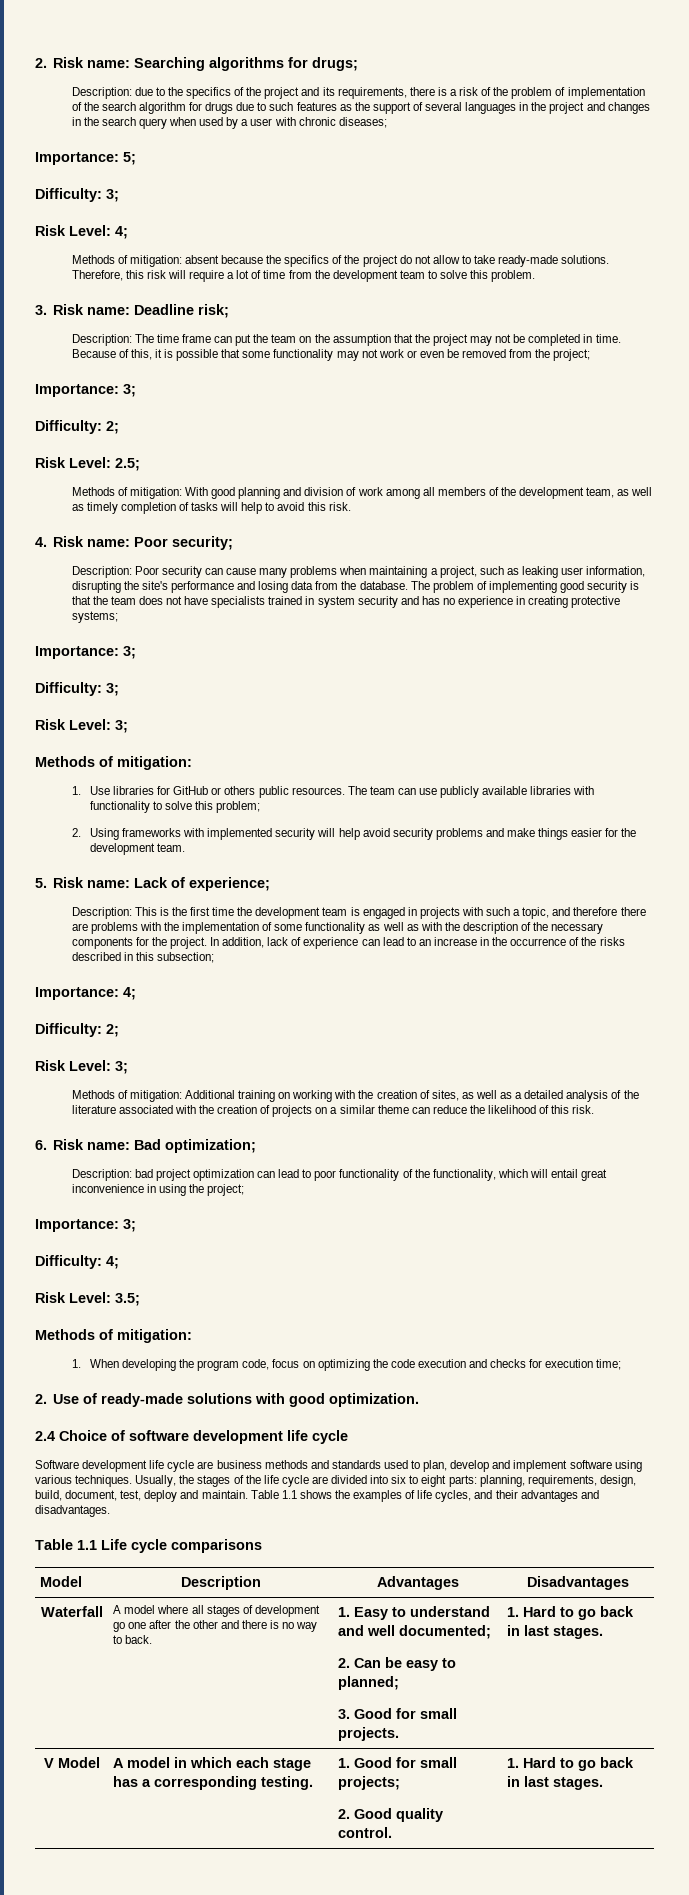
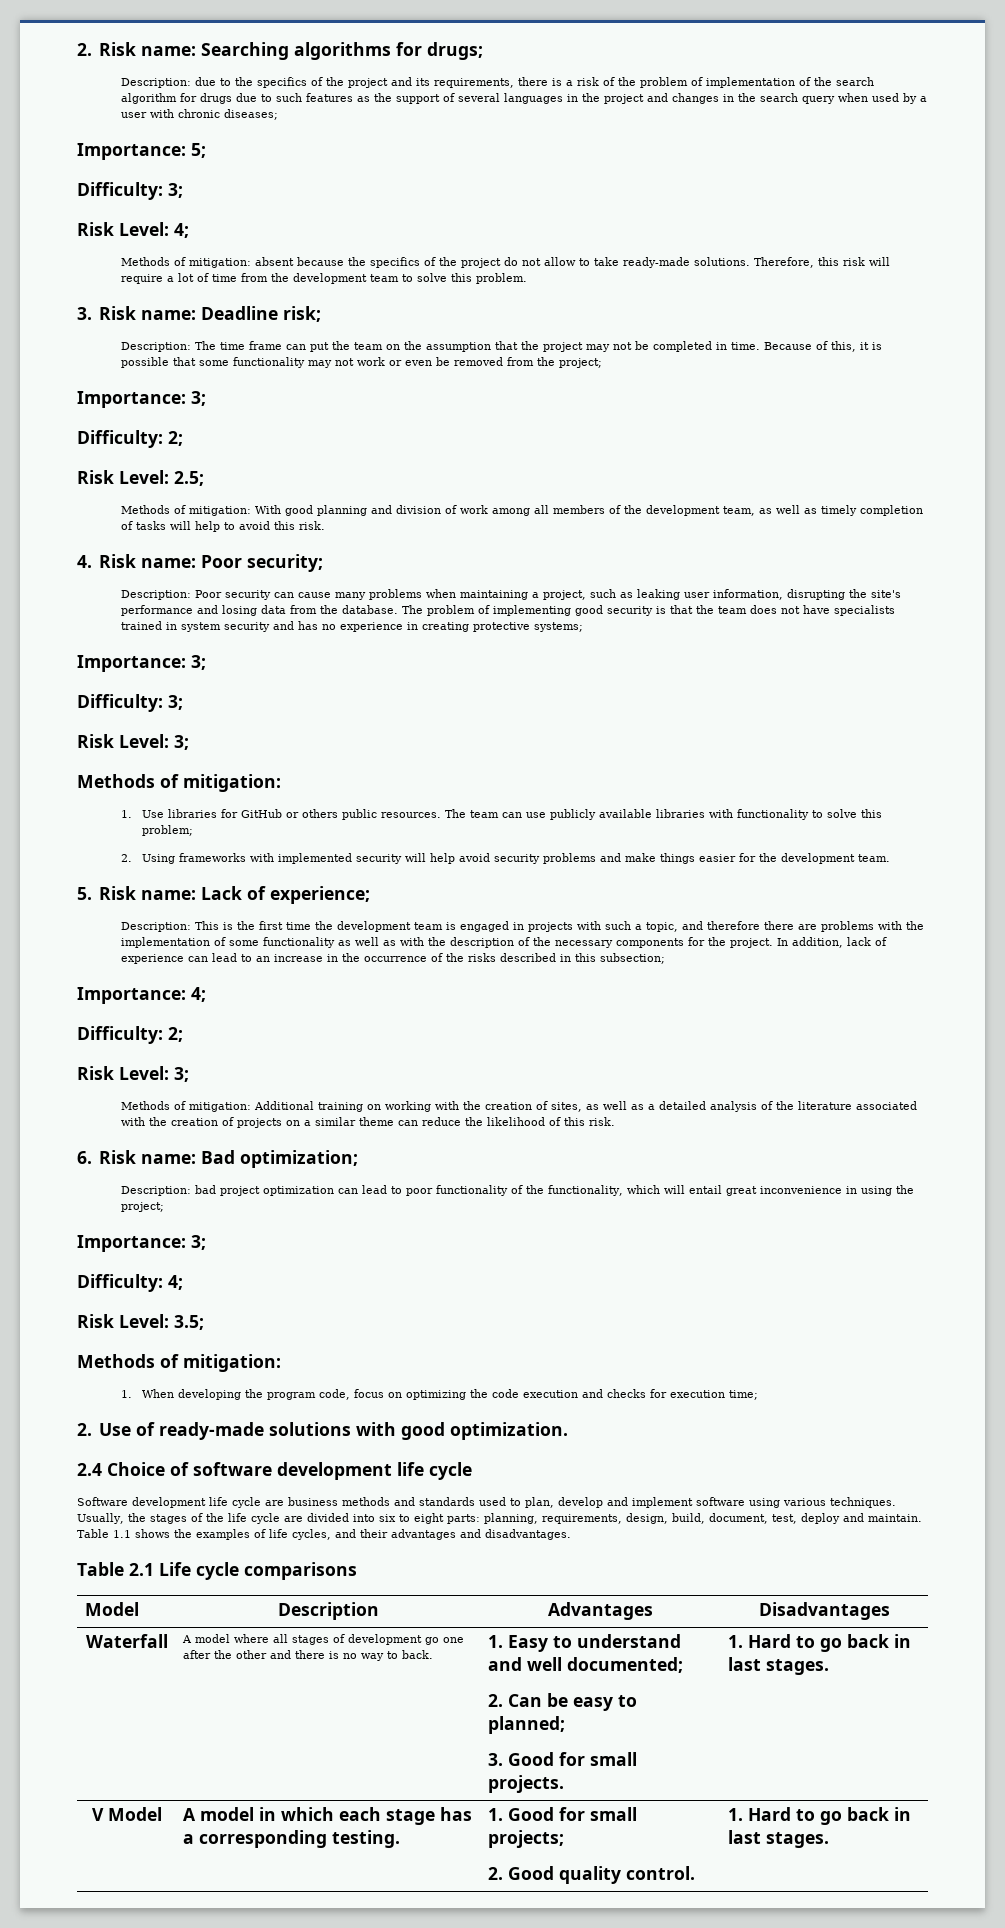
[77,1540,97,1550] 1.1 -> [129,1563,154,1576] 2.1

